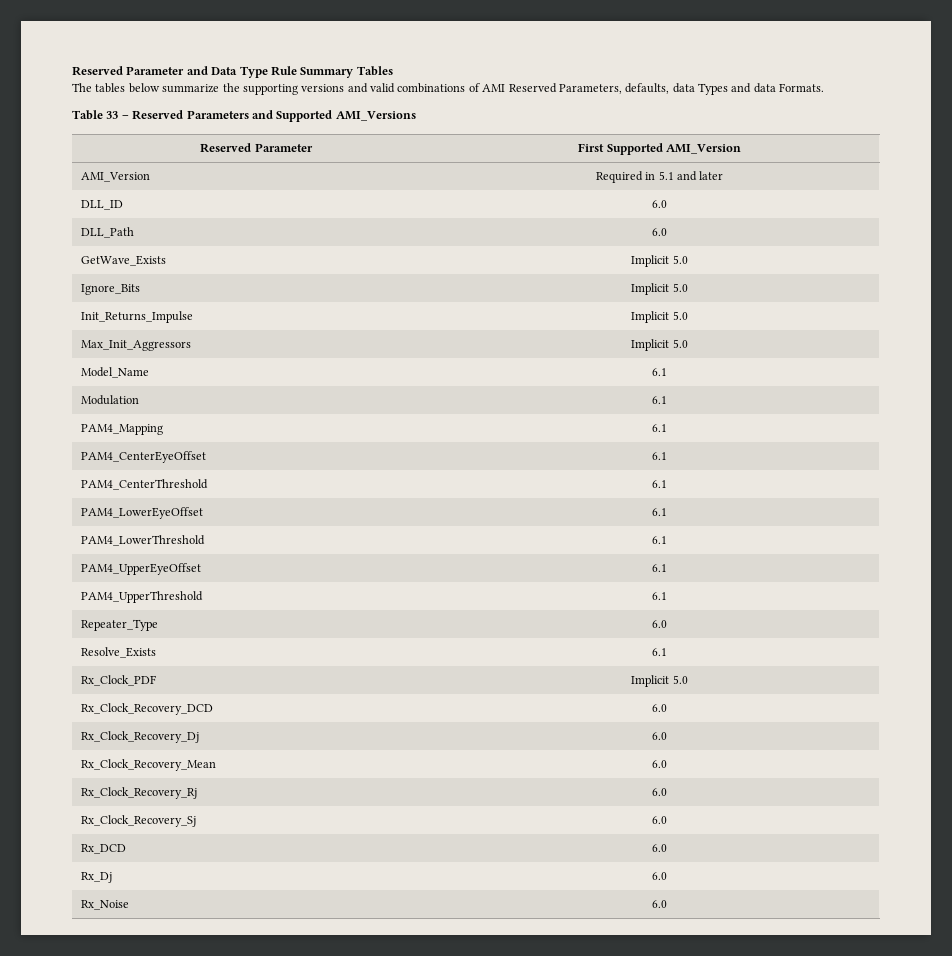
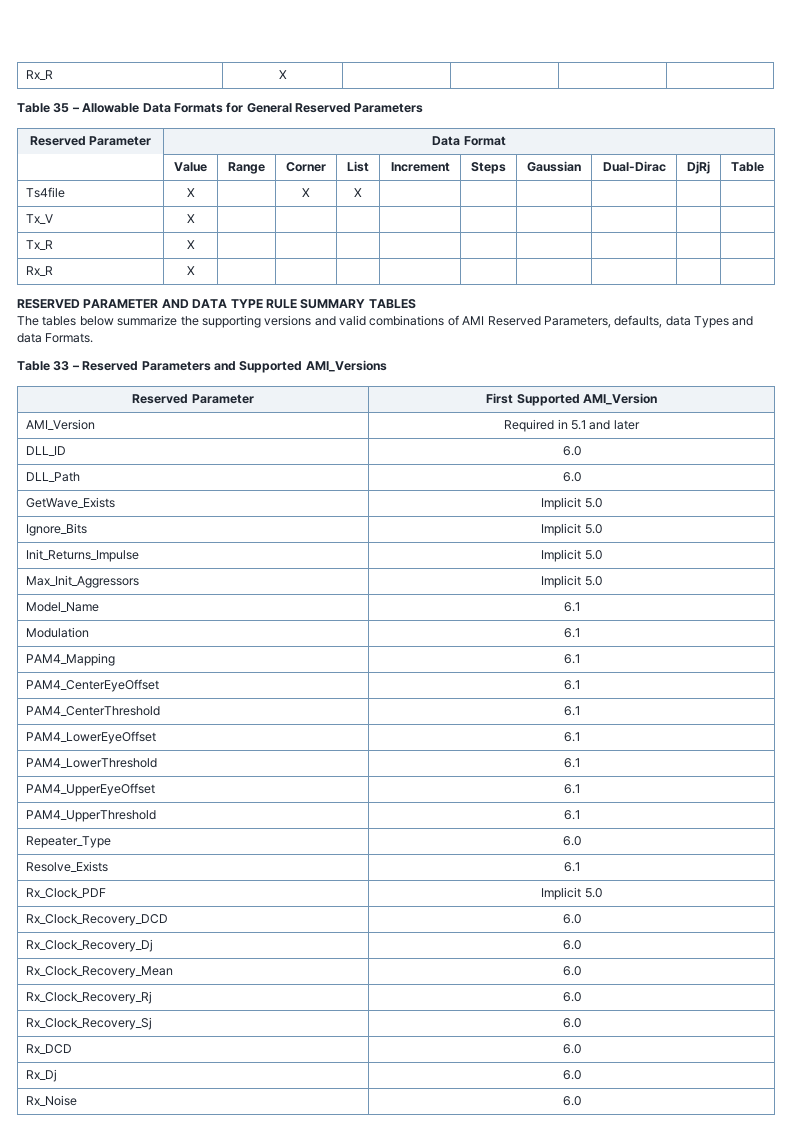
[72,66,393,78] Reserved Parameter and Data Type Rule Summary Tables -> [25,70,53,80] [278,70,287,79] [17,102,424,113] [29,136,152,146] [432,136,506,146] [174,162,207,172] [228,162,265,174] [286,162,326,172] [347,161,369,172] [390,162,450,172] [471,162,506,174] [527,161,581,172] [602,161,666,172] [687,161,710,174] [731,162,764,172] [25,187,65,198] [186,188,195,197] [302,188,310,197] [354,188,362,197] [25,214,53,224] [186,214,195,223] [25,240,53,250] [186,240,195,249] [25,266,53,276] [186,266,195,275] [17,299,416,309] Rx_R | X | | | | // Table 35 – Allowable Data Formats for General Reserved Parameters // Reserved Parameter | Data Format // | Value | Range | Corner | List | Increment | Steps | Gaussian | Dual-Dirac | DjRj | Table // Ts4file | X | | X | X | | | | | | // Tx_V | X | | | | | | | | | // Tx_R | X | | | | | | | | | // Rx_R | X | | | | | | | | | // RESERVED PARAMETER AND DATA TYPE RULE SUMMARY TABLES

